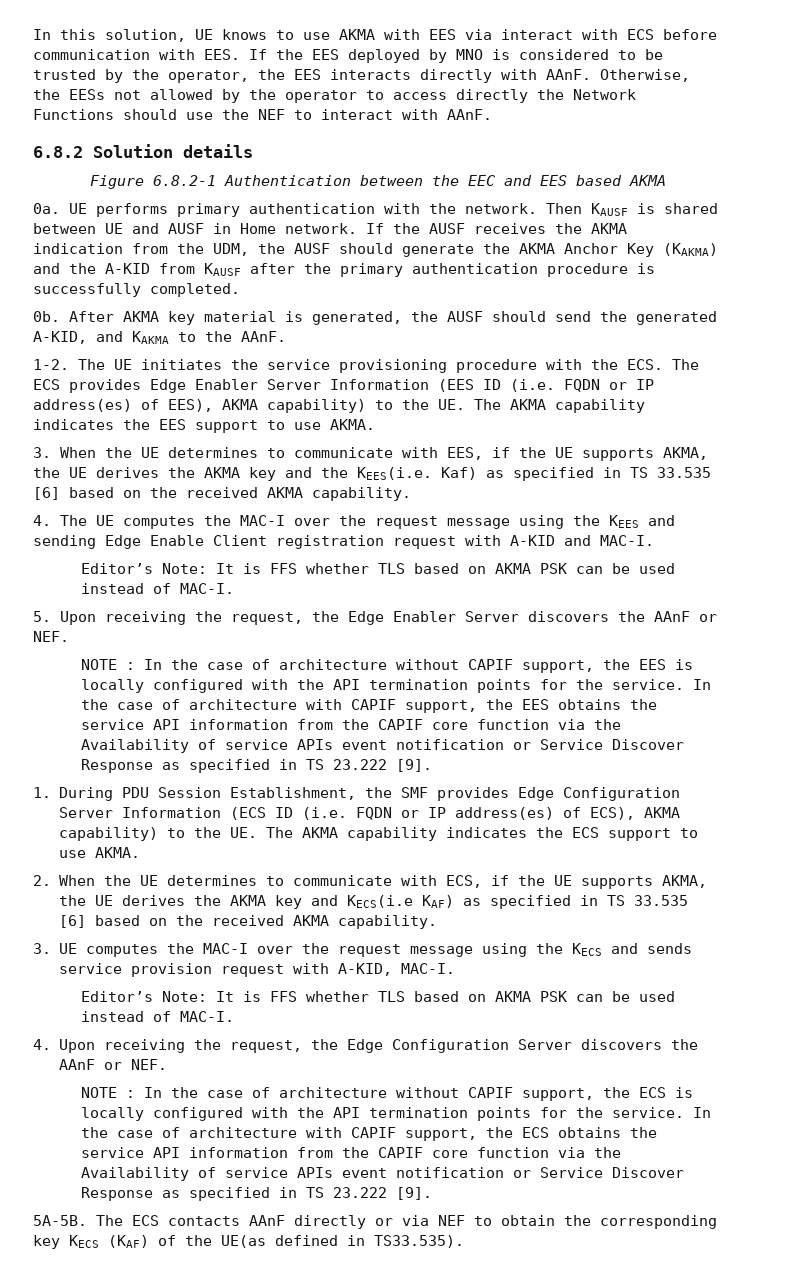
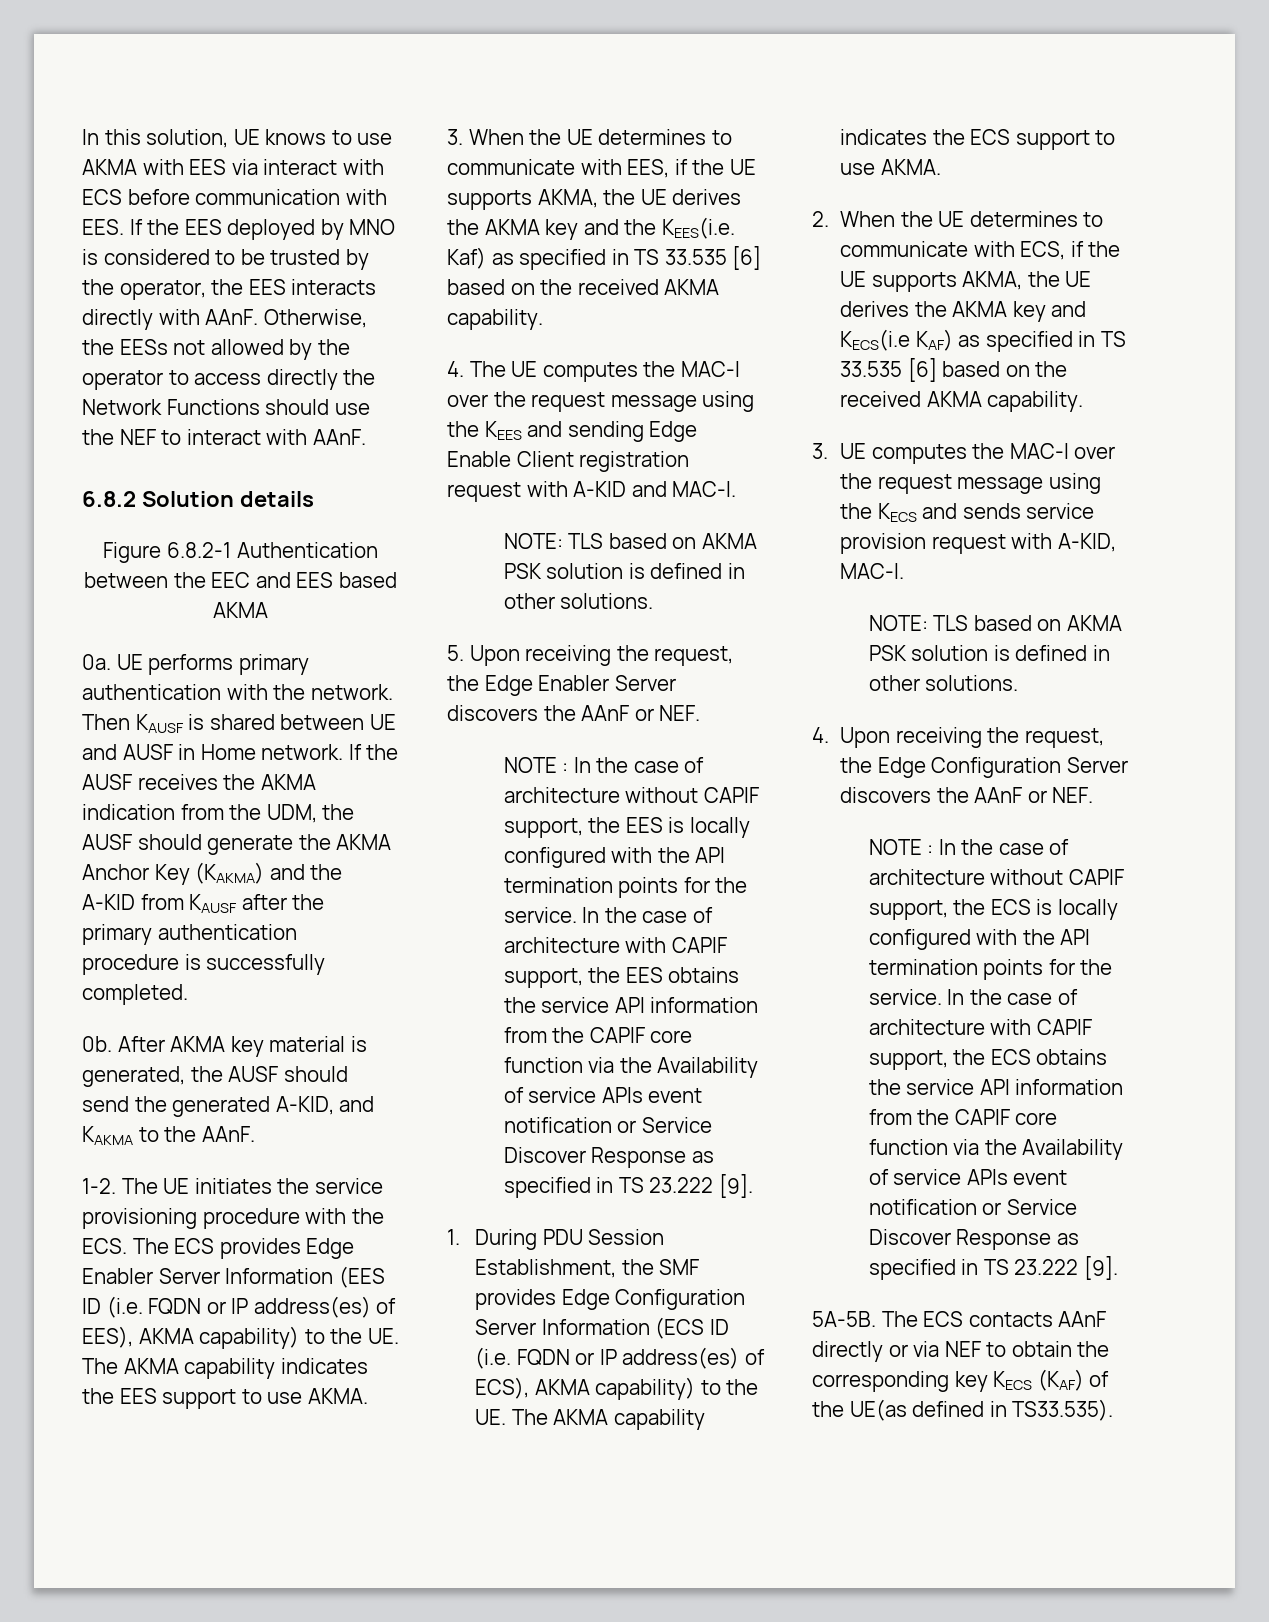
[80,563,675,574] [80,583,234,594] Editor’s Note: It is FFS whether TLS based on AKMA PSK can be used instead of MAC-I. -> [503,533,757,549] [503,563,745,579] [503,593,654,609] NOTE: TLS based on AKMA PSK solution is defined in other solutions.
[80,991,675,1002] [80,1011,234,1022] Editor’s Note: It is FFS whether TLS based on AKMA PSK can be used instead of MAC-I. -> [868,615,1122,631] [868,645,1110,661] [868,675,1019,691] NOTE: TLS based on AKMA PSK solution is defined in other solutions.

